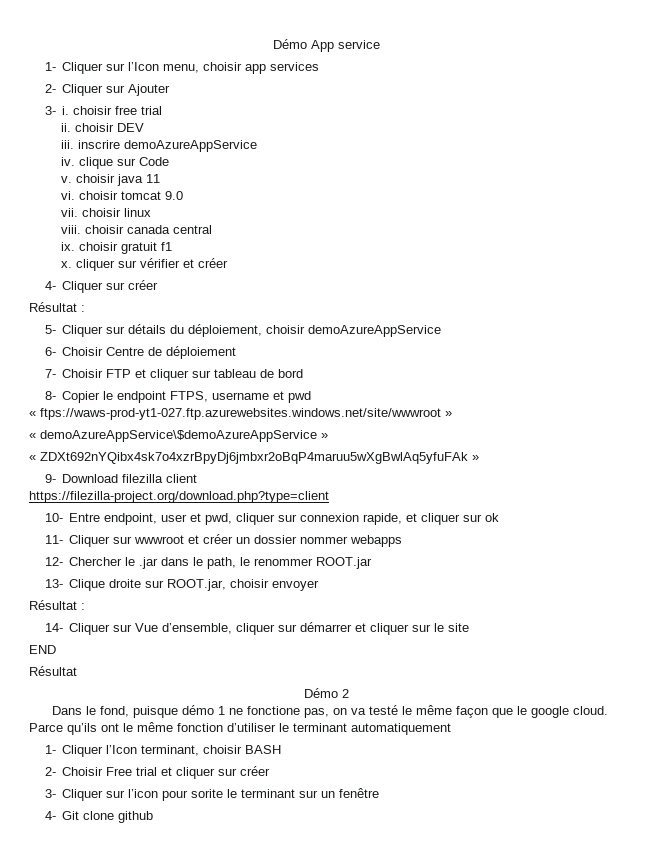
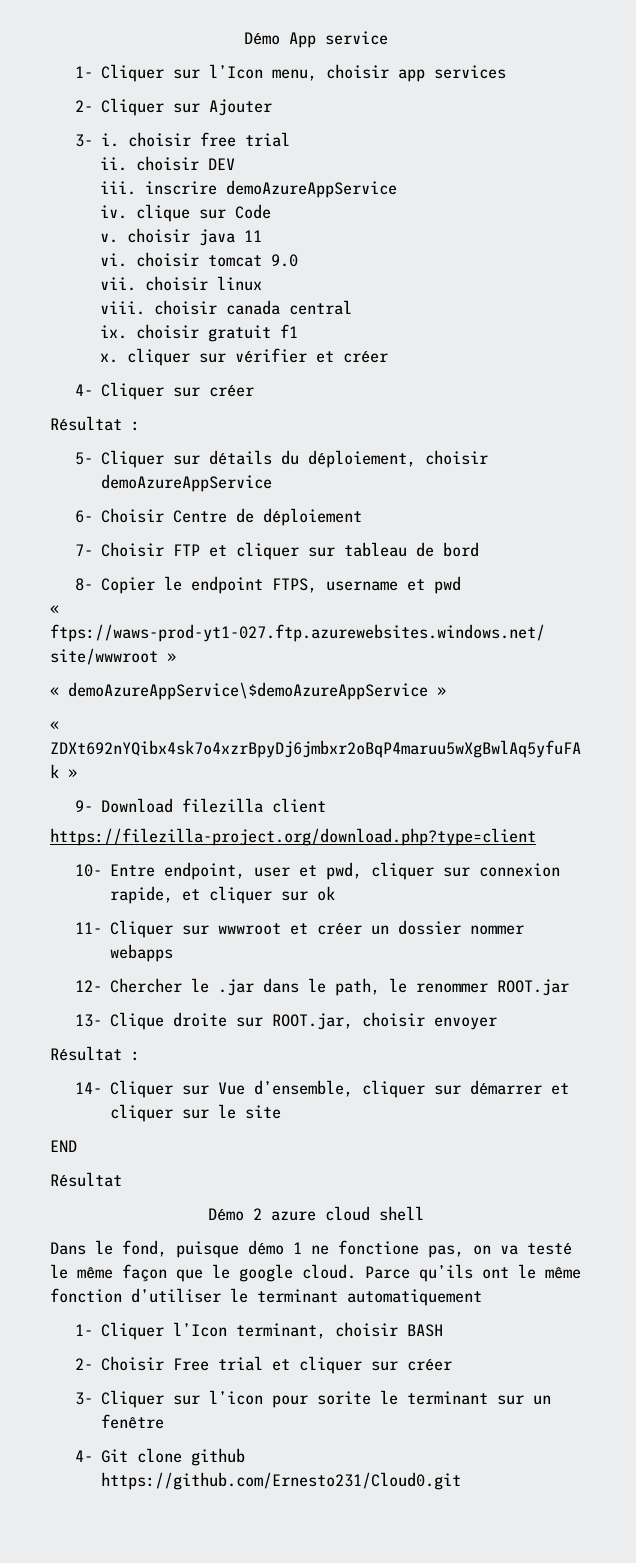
(349, 693) none -> [270,1206,424,1221] azure cloud shell
(154, 817) none -> [101,1472,462,1490] https://github.com/Ernesto231/Cloud0.git

